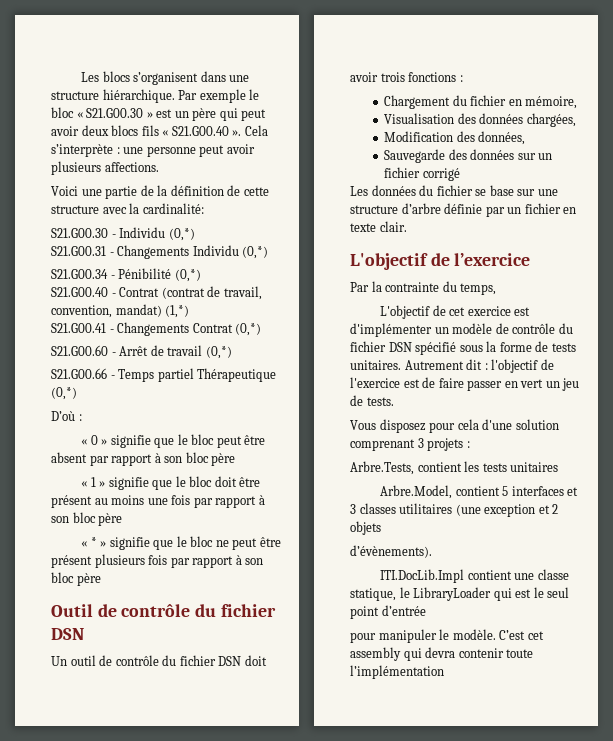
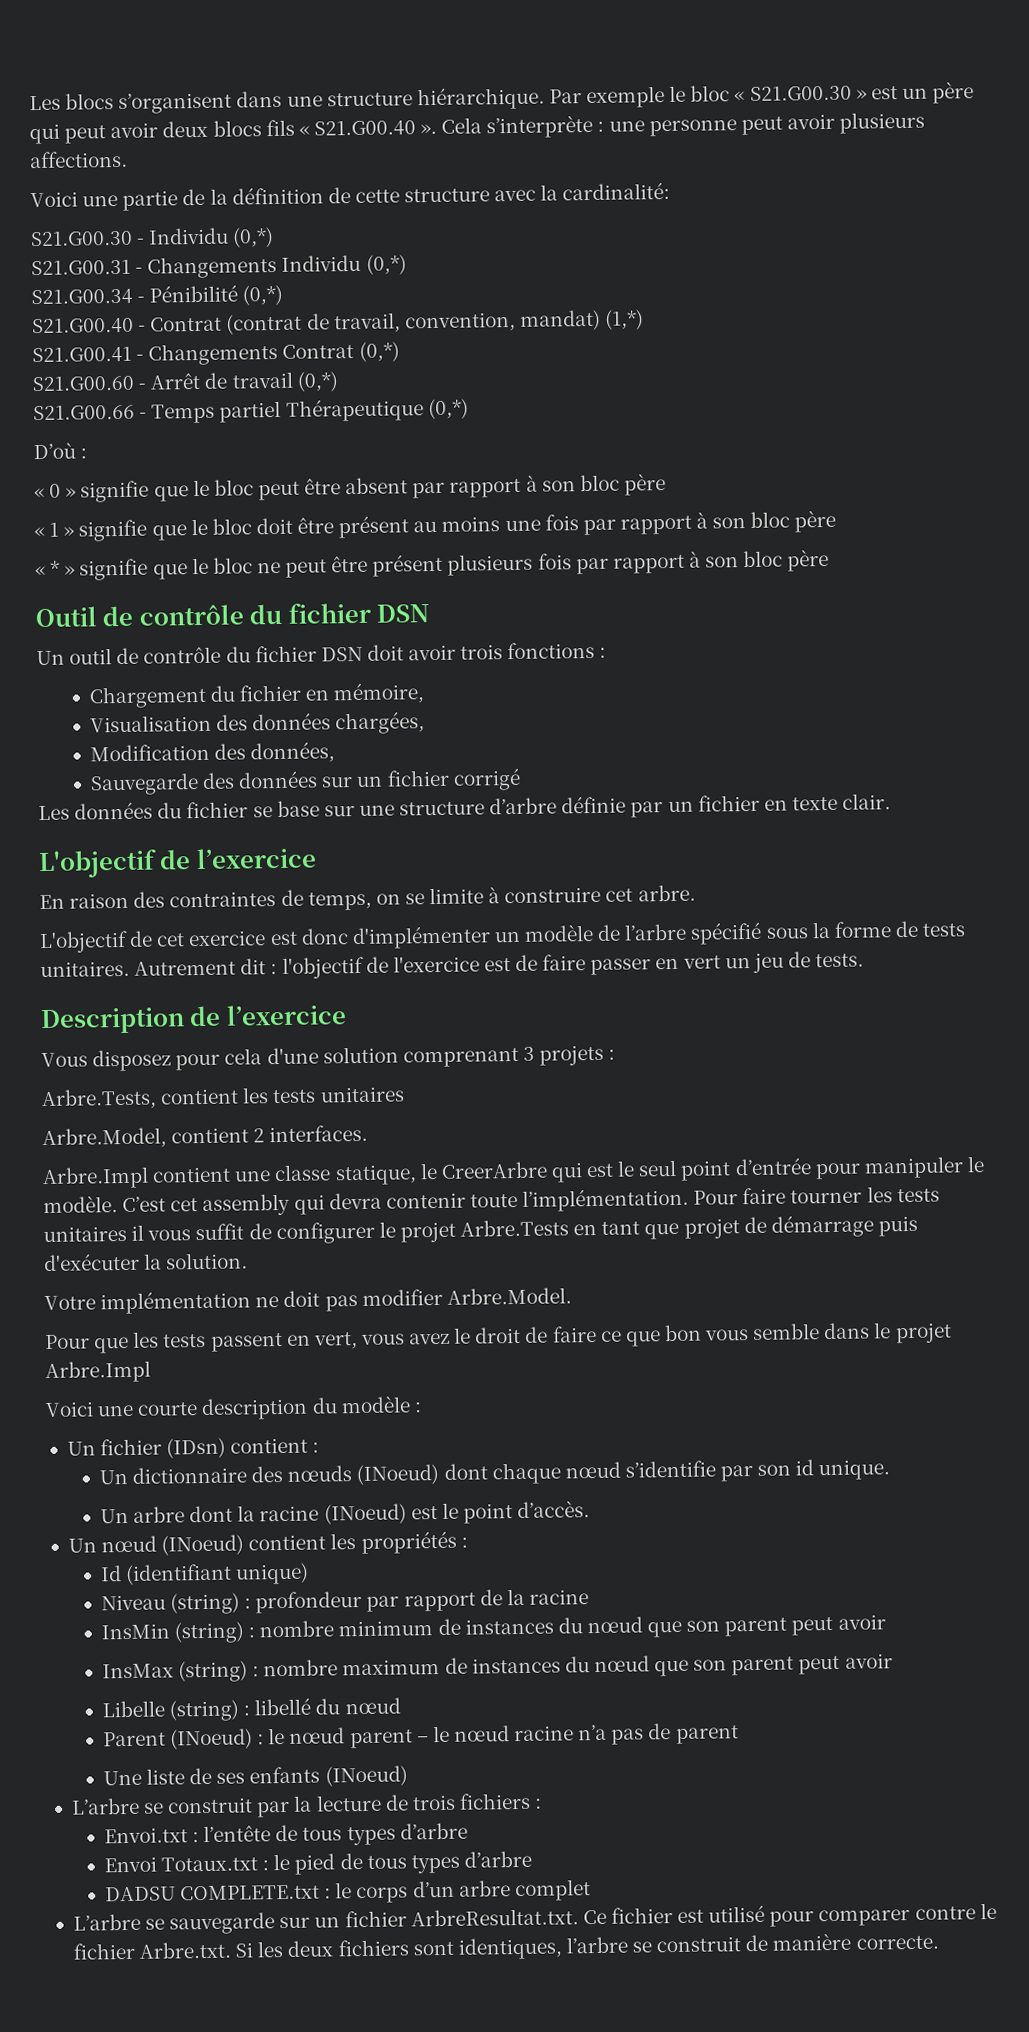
[350,281,497,295] Par la contrainte du temps, -> [39,884,696,911] En raison des contraintes de temps, on se limite à construire cet arbre.
(531, 311) none -> [300,928,349,945] donc
[512,323,573,334] [350,341,412,352] contrôle du fichier DSN -> [624,923,688,941] l’arbre
(394, 401) none -> [40,1004,347,1035] // Description de l’exercice
[502,486,579,496] [350,503,559,517] [350,521,381,535] [350,545,432,558] [380,569,465,583] 5 interfaces et 3 classes utilitaires (une exception et 2 objets // d’évènements). // ITI.DocLib.Impl -> [253,1124,369,1143] [42,1166,149,1190] 2 interfaces. // Arbre.Impl
[413,587,492,601] LibraryLoader -> [440,1161,548,1179] CreerArbre
(426, 610) // -> (812, 1166) none
[350,665,444,679] l’implémentation -> [522,1186,940,1212] [43,1214,918,1245] [43,1252,249,1272] [44,1287,572,1315] [45,1322,952,1354] [45,1360,151,1384] [45,1395,422,1421] [66,1437,320,1459] [98,1459,891,1486] [99,1500,591,1525] [67,1530,468,1556] [99,1562,310,1585] [100,1588,589,1615] [100,1614,886,1644] [101,1653,893,1683] [101,1697,401,1722] [102,1723,739,1750] [102,1765,408,1787] [70,1792,543,1818] [103,1822,468,1846] [103,1850,532,1875] [104,1879,591,1904] [72,1902,997,1935] [72,1932,939,1960] l’implémentation. Pour faire tourner les tests unitaires il vous suffit de configurer le projet Arbre.Tests en tant que projet de démarrage puis d'exécuter la solution. // Votre implémentation ne doit pas modifier Arbre.Model. // Pour que les tests passent en vert, vous avez le droit de faire ce que bon vous semble dans le projet Arbre.Impl // Voici une courte description du modèle : // Un fichier (IDsn) contient : // Un dictionnaire des nœuds (INoeud) dont chaque nœud s’identifie par son id unique. // Un arbre dont la racine (INoeud) est le point d’accès. // Un nœud (INoeud) contient les propriétés : // Id (identifiant unique) // Niveau (string) : profondeur par rapport de la racine // InsMin (string) : nombre minimum de instances du nœud que son parent peut avoir // InsMax (string) : nombre maximum de instances du nœud que son parent peut avoir // Libelle (string) : libellé du nœud // Parent (INoeud) : le nœud parent – le nœud racine n’a pas de parent // Une liste de ses enfants (INoeud) // L’arbre se construit par la lecture de trois fichiers : // Envoi.txt : l’entête de tous types d’arbre // Envoi Totaux.txt : le pied de tous types d’arbre // DADSU COMPLETE.txt : le corps d’un arbre complet // L’arbre se sauvegarde sur un fichier ArbreResultat.txt. Ce fichier est utilisé pour comparer contre le fichier Arbre.txt. Si les deux fichiers sont identiques, l’arbre se construit de manière correcte.

